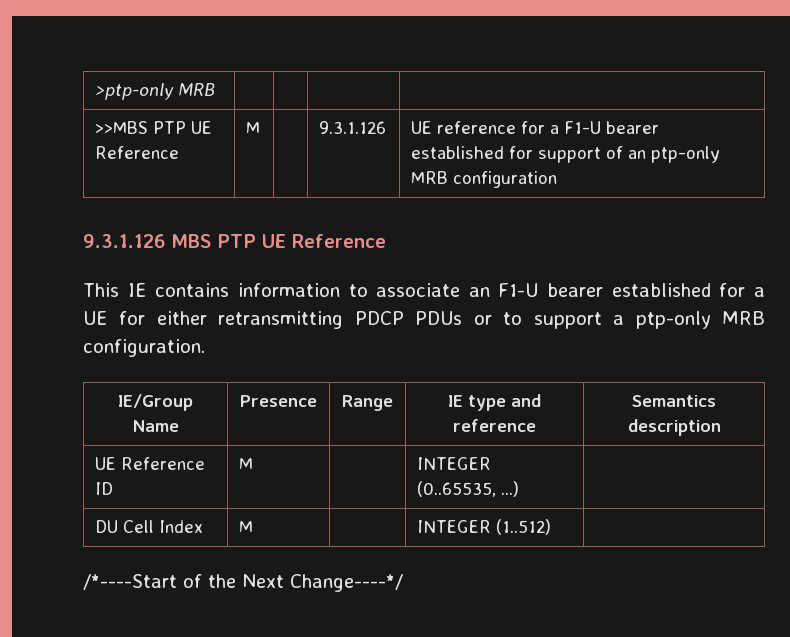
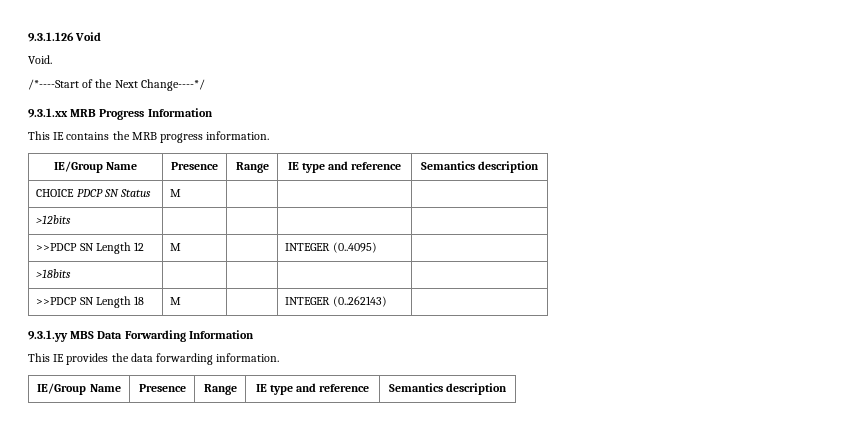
[95,83,216,100] [95,121,213,134] [95,146,180,159] [246,122,261,134] [319,121,387,134] [411,121,660,134] [411,146,721,163] [411,171,558,188] [83,234,386,248] [83,283,765,297] [83,311,765,329] [83,339,205,357] >ptp-only MRB | | | | // >>MBS PTP UE Reference | M | | 9.3.1.126 | UE reference for a F1-U bearer established for support of an ptp-only MRB configuration // 9.3.1.126 MBS PTP UE Reference // This IE contains information to associate an F1-U bearer established for a UE for either retransmitting PDCP PDUs or to support a ptp-only MRB configuration. -> [28,32,102,42] [28,55,52,64] [28,79,205,91] [28,108,213,120] [28,131,270,143] 9.3.1.126 Void // Void. // /*----Start of the Next Change----*/ // 9.3.1.xx MRB Progress Information // This IE contains the MRB progress information.
[95,457,206,470] [95,482,114,495] [239,458,254,470] [417,457,492,470] [417,481,520,497] [95,520,204,533] [239,521,254,533] [417,519,552,535] [83,574,403,592] UE Reference ID | M | | INTEGER (0..65535, ...) | // DU Cell Index | M | | INTEGER (1..512) | // /*----Start of the Next Change----*/ -> [36,189,152,197] [170,189,182,197] [36,215,72,224] [36,242,145,254] [170,243,182,251] [285,242,377,253] [36,269,72,278] [36,296,145,308] [170,297,182,305] [285,296,387,307] [28,330,254,342] [28,353,280,365] [37,383,121,395] [138,384,186,392] [203,384,237,395] [255,383,370,395] [388,383,508,395] CHOICE PDCP SN Status | M | | | // >12bits | | | | // >>PDCP SN Length 12 | M | | INTEGER (0..4095) | // >18bits | | | | // >>PDCP SN Length 18 | M | | INTEGER (0..262143) | // 9.3.1.yy MBS Data Forwarding Information // This IE provides the data forwarding information. // IE/Group Name | Presence | Range | IE type and reference | Semantics description

